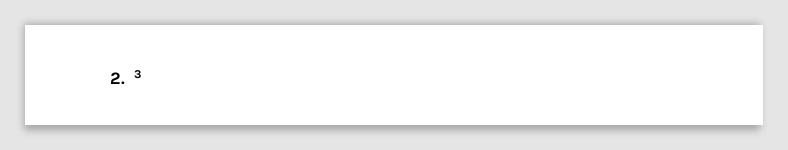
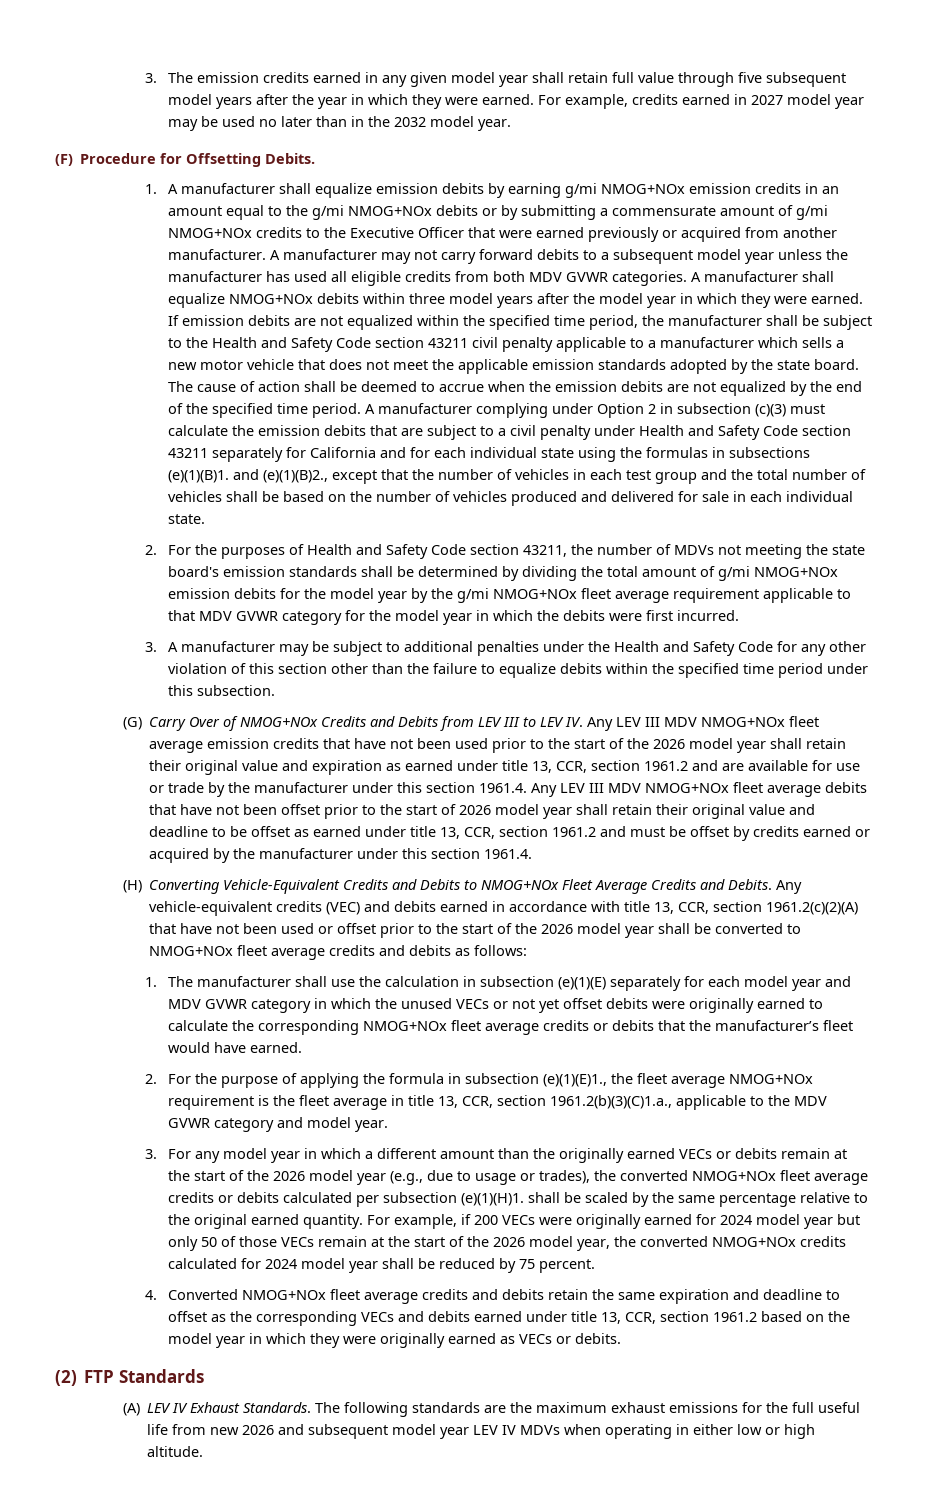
[110,70,141,85] 2. 3 -> [145,72,846,87] [167,94,864,109] [167,116,511,131] [55,153,316,167] [145,183,839,198] [167,205,828,220] [167,227,837,242] [167,249,848,264] [167,271,834,286] [167,293,863,308] [167,315,872,330] [167,337,844,352] [167,359,859,374] [167,381,862,396] [167,403,825,418] [167,425,851,440] [167,447,810,462] [167,469,866,484] [167,491,853,506] [167,514,205,524] [145,544,865,559] [167,566,838,581] [167,588,851,603] [167,610,739,625] [145,641,866,656] [167,663,868,678] [167,685,275,696] [122,716,819,731] [148,738,846,753] [148,760,860,775] [148,782,867,797] [148,804,815,819] [148,826,870,841] [148,848,532,863] [122,879,802,894] [148,901,858,916] [148,923,801,938] [148,945,527,960] [145,976,851,991] [167,998,823,1013] [167,1020,853,1035] [167,1042,302,1053] [145,1073,813,1088] [167,1095,827,1110] [167,1117,388,1132] [145,1148,847,1163] [167,1170,868,1185] [167,1192,868,1207] [167,1214,860,1229] [167,1236,846,1251] [167,1258,595,1273] [145,1289,840,1304] [167,1311,850,1326] [167,1333,621,1348] [55,1369,204,1386] [122,1402,860,1417] [146,1424,815,1439] [146,1446,203,1457] 3. The emission credits earned in any given model year shall retain full value through five subsequent model years after the year in which they were earned. For example, credits earned in 2027 model year may be used no later than in the 2032 model year. // (F) Procedure for Offsetting Debits. // 1. A manufacturer shall equalize emission debits by earning g/mi NMOG+NOx emission credits in an amount equal to the g/mi NMOG+NOx debits or by submitting a commensurate amount of g/mi NMOG+NOx credits to the Executive Officer that were earned previously or acquired from another manufacturer. A manufacturer may not carry forward debits to a subsequent model year unless the manufacturer has used all eligible credits from both MDV GVWR categories. A manufacturer shall equalize NMOG+NOx debits within three model years after the model year in which they were earned. If emission debits are not equalized within the specified time period, the manufacturer shall be subject to the Health and Safety Code section 43211 civil penalty applicable to a manufacturer which sells a new motor vehicle that does not meet the applicable emission standards adopted by the state board. The cause of action shall be deemed to accrue when the emission debits are not equalized by the end of the specified time period. A manufacturer complying under Option 2 in subsection (c)(3) must calculate the emission debits that are subject to a civil penalty under Health and Safety Code section 43211 separately for California and for each individual state using the formulas in subsections (e)(1)(B)1. and (e)(1)(B)2., except that the number of vehicles in each test group and the total number of vehicles shall be based on the number of vehicles produced and delivered for sale in each individual state. // 2. For the purposes of Health and Safety Code section 43211, the number of MDVs not meeting the state board's emission standards shall be determined by dividing the total amount of g/mi NMOG+NOx emission debits for the model year by the g/mi NMOG+NOx fleet average requirement applicable to that MDV GVWR category for the model year in which the debits were first incurred. // 3. A manufacturer may be subject to additional penalties under the Health and Safety Code for any other violation of this section other than the failure to equalize debits within the specified time period under this subsection. // (G) Carry Over of NMOG+NOx Credits and Debits from LEV III to LEV IV. Any LEV III MDV NMOG+NOx fleet average emission credits that have not been used prior to the start of the 2026 model year shall retain their original value and expiration as earned under title 13, CCR, section 1961.2 and are available for use or trade by the manufacturer under this section 1961.4. Any LEV III MDV NMOG+NOx fleet average debits that have not been offset prior to the start of 2026 model year shall retain their original value and deadline to be offset as earned under title 13, CCR, section 1961.2 and must be offset by credits earned or acquired by the manufacturer under this section 1961.4. // (H) Converting Vehicle-Equivalent Credits and Debits to NMOG+NOx Fleet Average Credits and Debits. Any vehicle-equivalent credits (VEC) and debits earned in accordance with title 13, CCR, section 1961.2(c)(2)(A) that have not been used or offset prior to the start of the 2026 model year shall be converted to NMOG+NOx fleet average credits and debits as follows: // 1. The manufacturer shall use the calculation in subsection (e)(1)(E) separately for each model year and MDV GVWR category in which the unused VECs or not yet offset debits were originally earned to calculate the corresponding NMOG+NOx fleet average credits or debits that the manufacturer’s fleet would have earned. // 2. For the purpose of applying the formula in subsection (e)(1)(E)1., the fleet average NMOG+NOx requirement is the fleet average in title 13, CCR, section 1961.2(b)(3)(C)1.a., applicable to the MDV GVWR category and model year. // 3. For any model year in which a different amount than the originally earned VECs or debits remain at the start of the 2026 model year (e.g., due to usage or trades), the converted NMOG+NOx fleet average credits or debits calculated per subsection (e)(1)(H)1. shall be scaled by the same percentage relative to the original earned quantity. For example, if 200 VECs were originally earned for 2024 model year but only 50 of those VECs remain at the start of the 2026 model year, the converted NMOG+NOx credits calculated for 2024 model year shall be reduced by 75 percent. // 4. Converted NMOG+NOx fleet average credits and debits retain the same expiration and deadline to offset as the corresponding VECs and debits earned under title 13, CCR, section 1961.2 based on the model year in which they were originally earned as VECs or debits. // (2) FTP Standards // (A) LEV IV Exhaust Standards. The following standards are the maximum exhaust emissions for the full useful life from new 2026 and subsequent model year LEV IV MDVs when operating in either low or high altitude.

